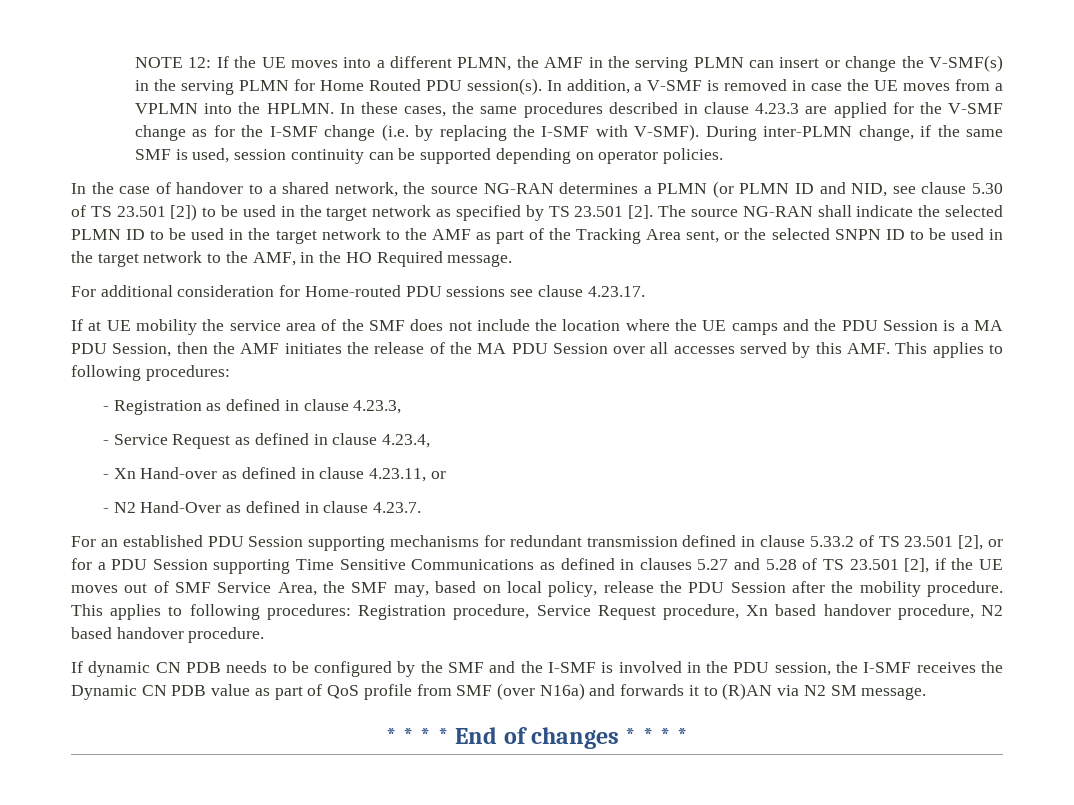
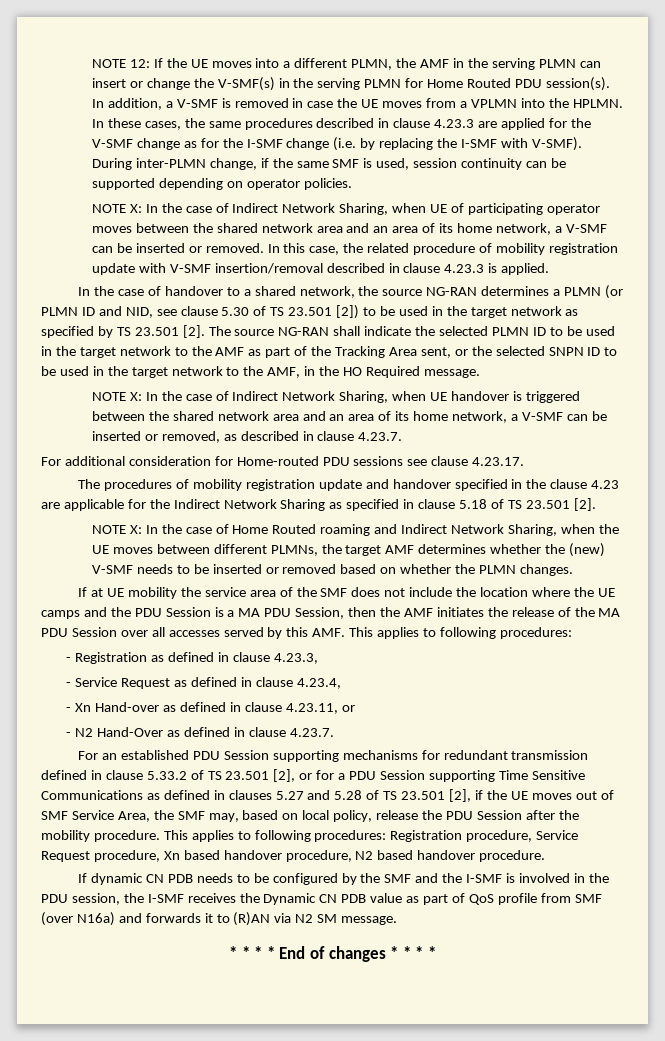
(723, 156) none -> [91,203,600,215] [91,223,607,235] [91,243,618,255] [91,263,550,275] // NOTE X: In the case of Indirect Network Sharing, when UE of participating operator moves between the shared network area and an area of its home network, a V-SMF can be inserted or removed. In this case, the related procedure of mobility registration update with V-SMF insertion/removal described in clause 4.23.3 is applied.
(513, 260) none -> [91,391,580,403] [91,411,607,423] [91,431,403,443] // NOTE X: In the case of Indirect Network Sharing, when UE handover is triggered between the shared network area and an area of its home network, a V-SMF can be inserted or removed, as described in clause 4.23.7.
(645, 291) none -> [78,479,620,491] [41,498,596,511] [91,524,619,536] [91,543,605,557] [91,564,573,576] // The procedures of mobility registration update and handover specified in the clause 4.23 are applicable for the Indirect Network Sharing as specified in clause 5.18 of TS 23.501 [2]. // NOTE X: In the case of Home Routed roaming and Indirect Network Sharing, when the UE moves between different PLMNs, the target AMF determines whether the (new) V-SMF needs to be inserted or removed based on whether the PLMN changes.

